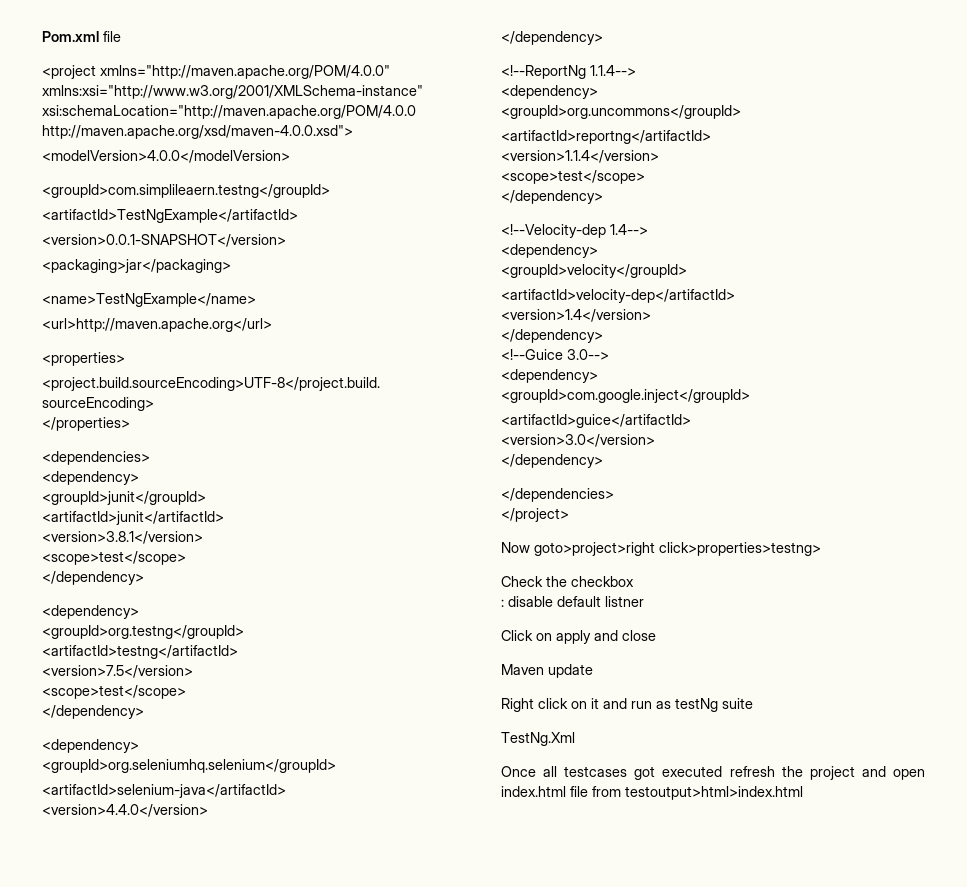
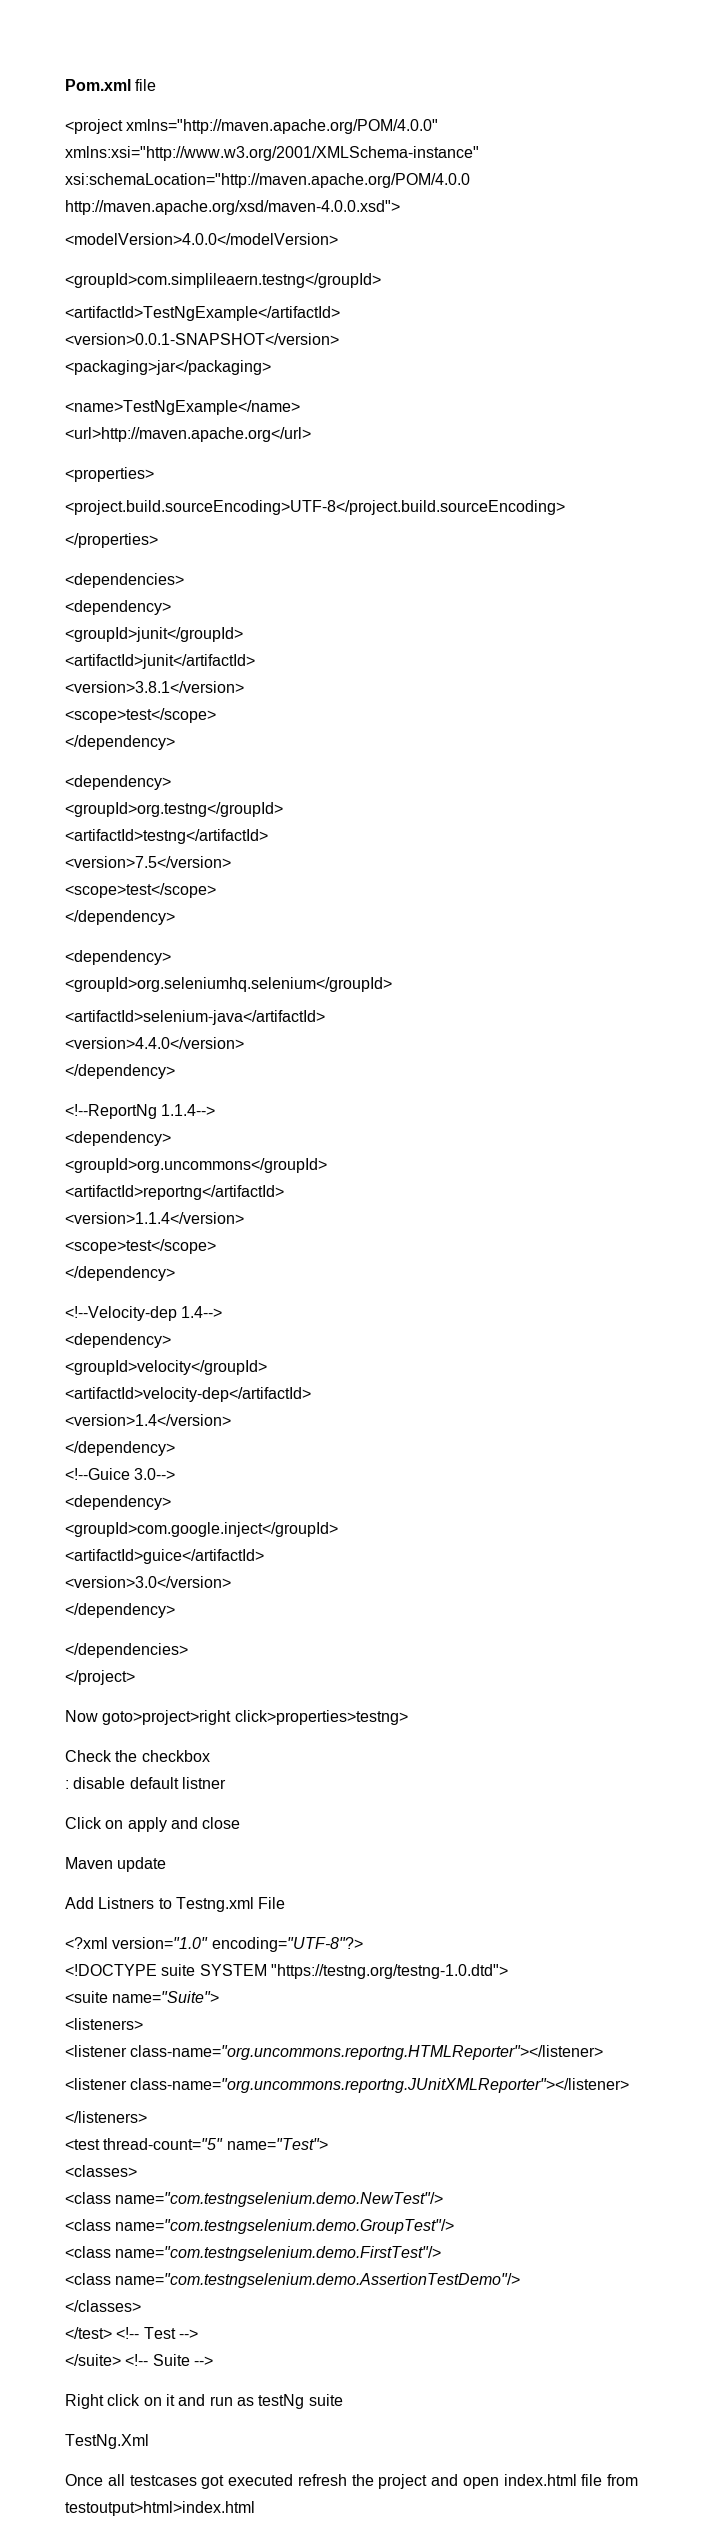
(593, 671) none -> [65,1897,286,1912] [65,1937,363,1952] [65,1964,508,1979] [65,1991,220,2003] [65,2018,143,2030] [65,2045,604,2060] [65,2078,630,2093] [65,2111,147,2123] [65,2138,328,2150] [65,2165,137,2177] [65,2192,444,2207] [65,2219,455,2234] [65,2246,442,2261] [65,2273,521,2288] [65,2300,141,2312] [65,2327,198,2339] [65,2354,213,2366] // Add Listners to Testng.xml File // <?xml version="1.0" encoding="UTF-8"?> // <!DOCTYPE suite SYSTEM "https://testng.org/testng-1.0.dtd"> // <suite name="Suite"> // <listeners> // <listener class-name="org.uncommons.reportng.HTMLReporter"></listener> // <listener class-name="org.uncommons.reportng.JUnitXMLReporter"></listener> // </listeners> // <test thread-count="5" name="Test"> // <classes> // <class name="com.testngselenium.demo.NewTest"/> // <class name="com.testngselenium.demo.GroupTest"/> // <class name="com.testngselenium.demo.FirstTest"/> // <class name="com.testngselenium.demo.AssertionTestDemo"/> // </classes> // </test> <!-- Test --> // </suite> <!-- Suite -->

